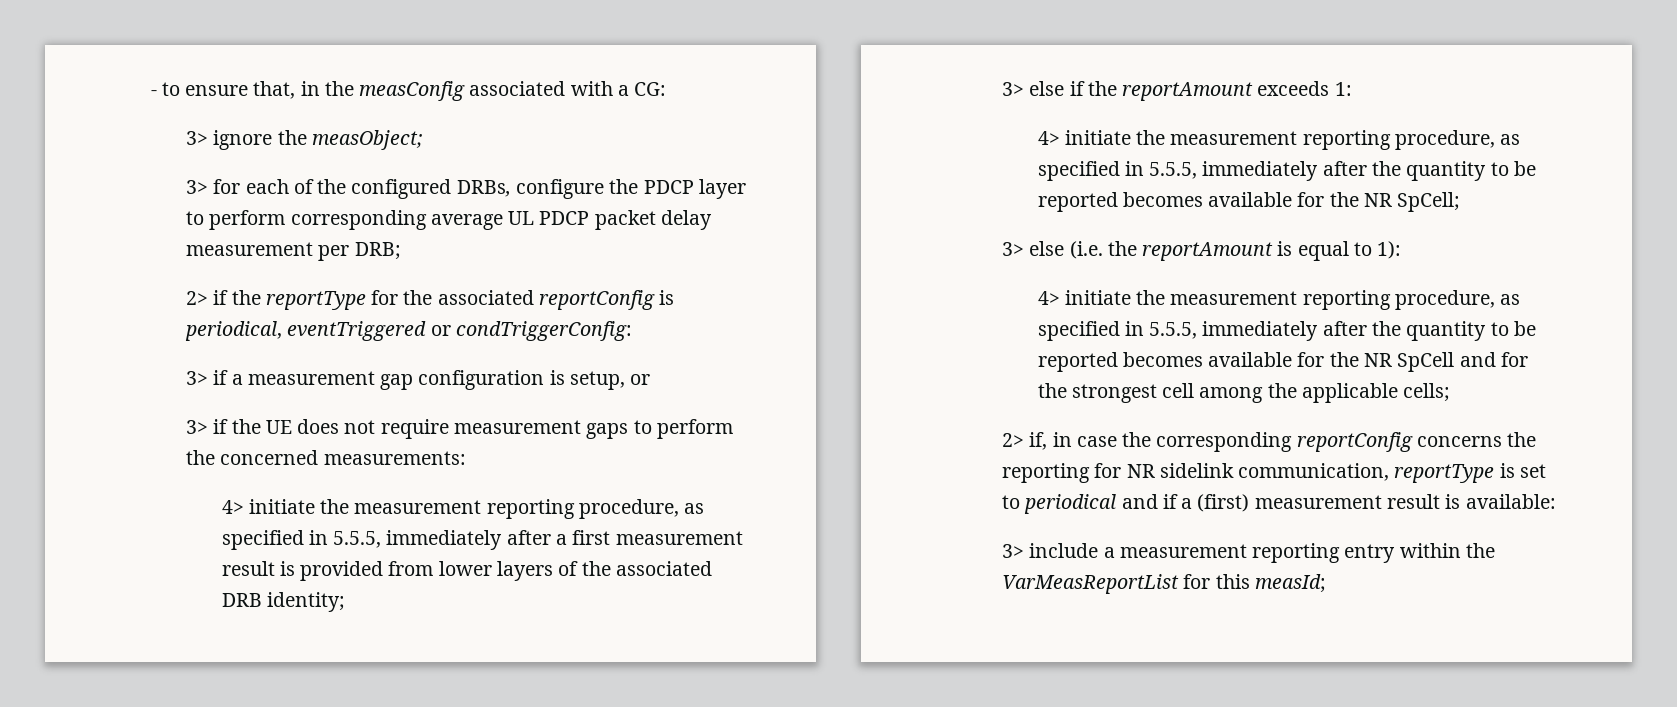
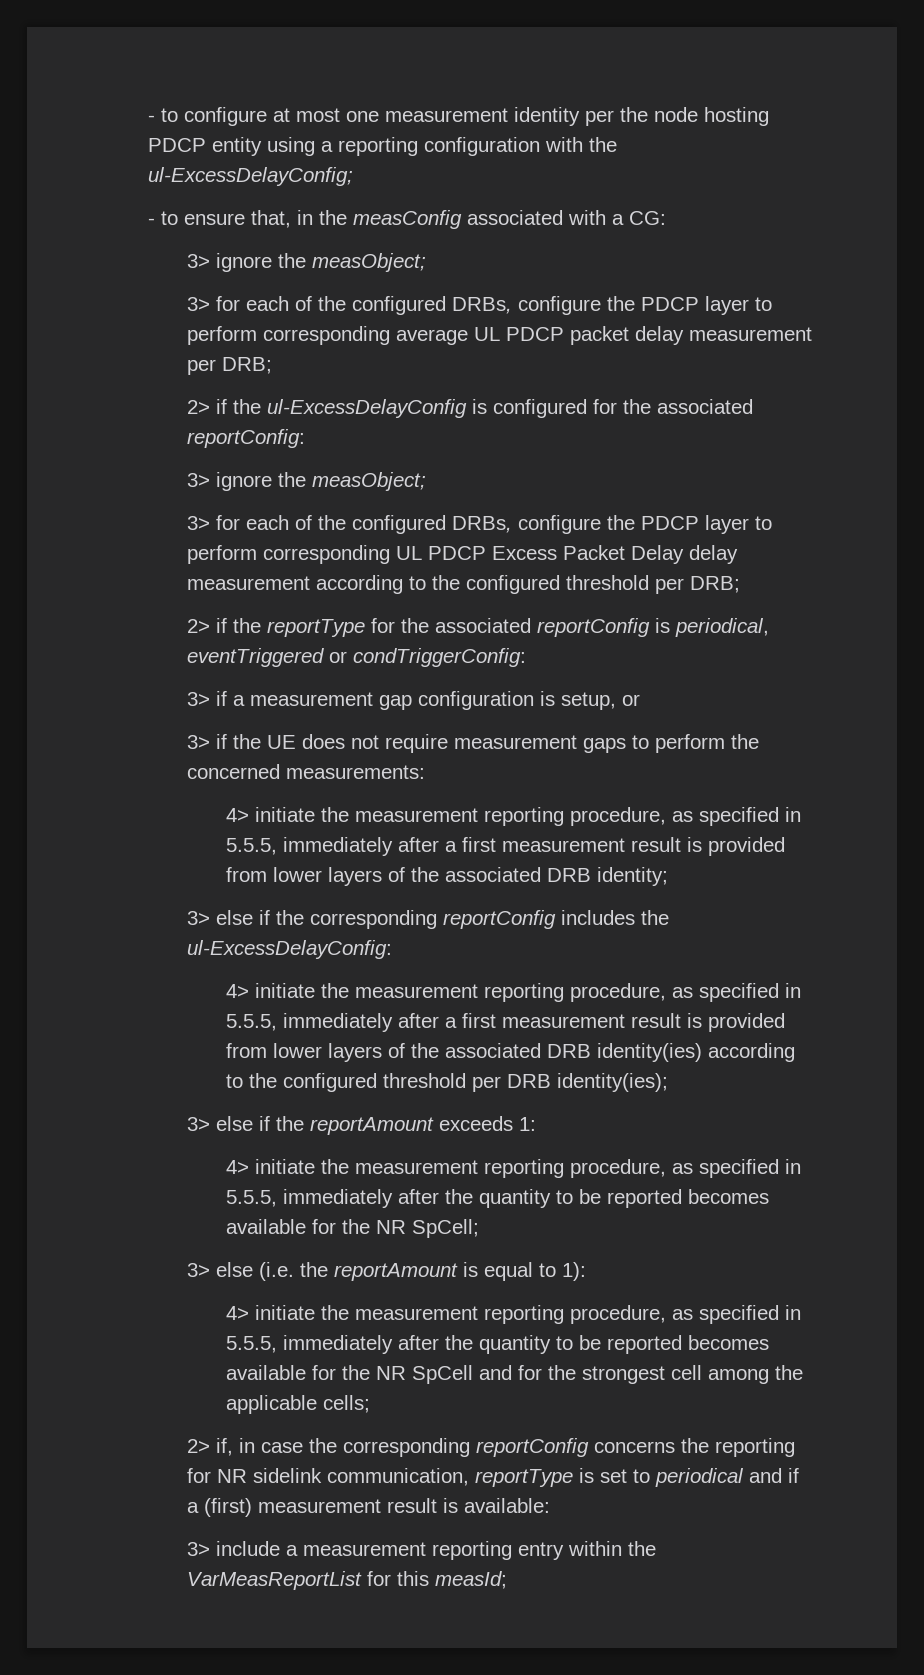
[150,82,180,96] - to -> [148,107,770,126] [148,137,618,156] [148,167,354,186] [148,211,179,225] - to configure at most one measurement identity per the node hosting PDCP entity using a reporting configuration with the ul-ExcessDelayConfig; // - to
(401, 251) none -> [187,399,754,418] [187,429,306,448] [187,472,427,491] [187,515,773,534] [187,545,739,564] [187,575,741,594] // 2> if the ul-ExcessDelayConfig is configured for the associated reportConfig: // 3> ignore the measObject; // 3> for each of the configured DRBs, configure the PDCP layer to perform corresponding UL PDCP Excess Packet Delay delay measurement according to the configured threshold per DRB;
(345, 602) none -> [187,910,670,929] [187,940,393,959] [226,983,802,1002] [226,1013,786,1032] [226,1043,796,1062] [226,1073,669,1092] // 3> else if the corresponding reportConfig includes the ul-ExcessDelayConfig: // 4> initiate the measurement reporting procedure, as specified in 5.5.5, immediately after a first measurement result is provided from lower layers of the associated DRB identity(ies) according to the configured threshold per DRB identity(ies);

